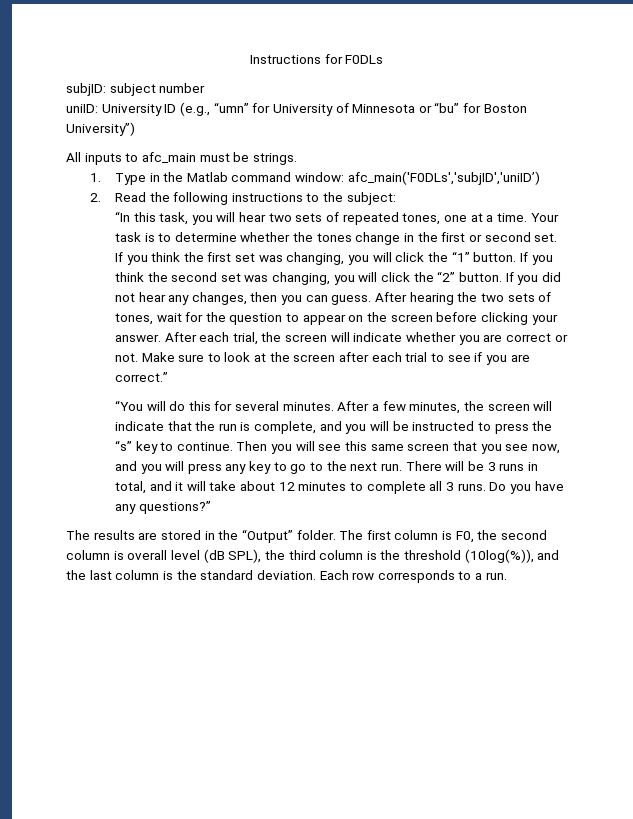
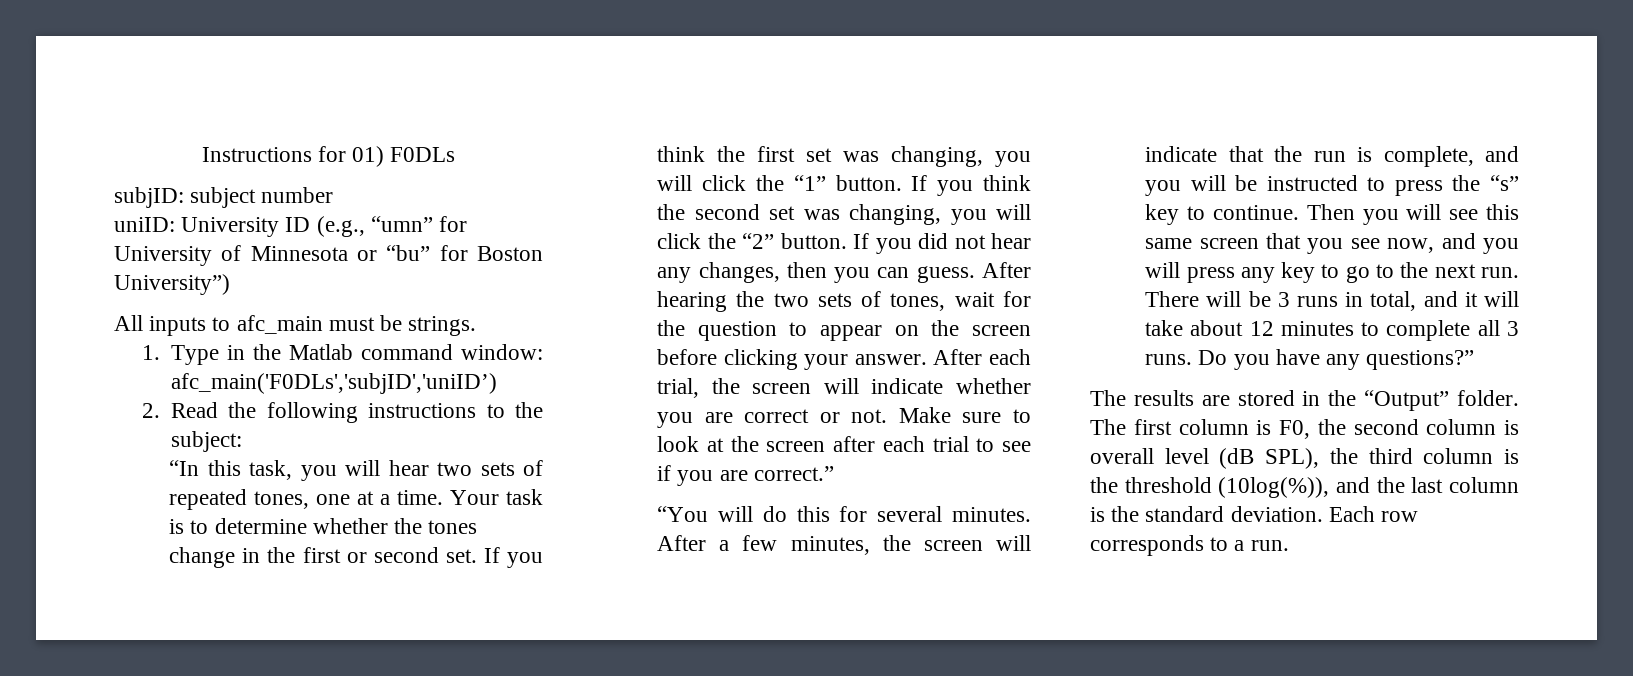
(343, 59) none -> [352,146,385,167] 01)

